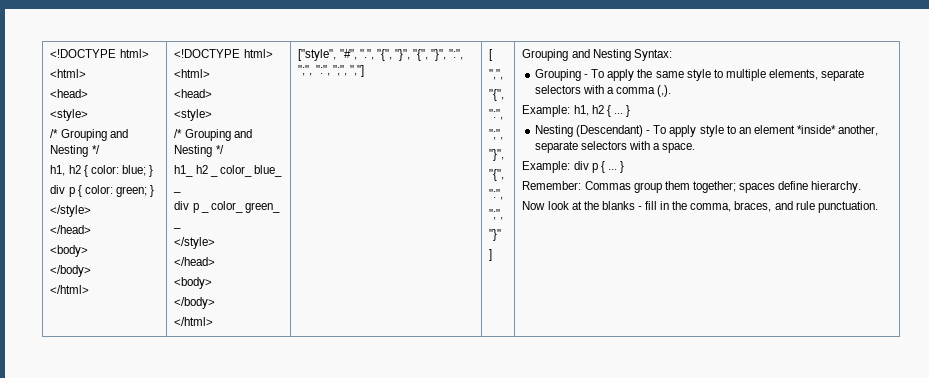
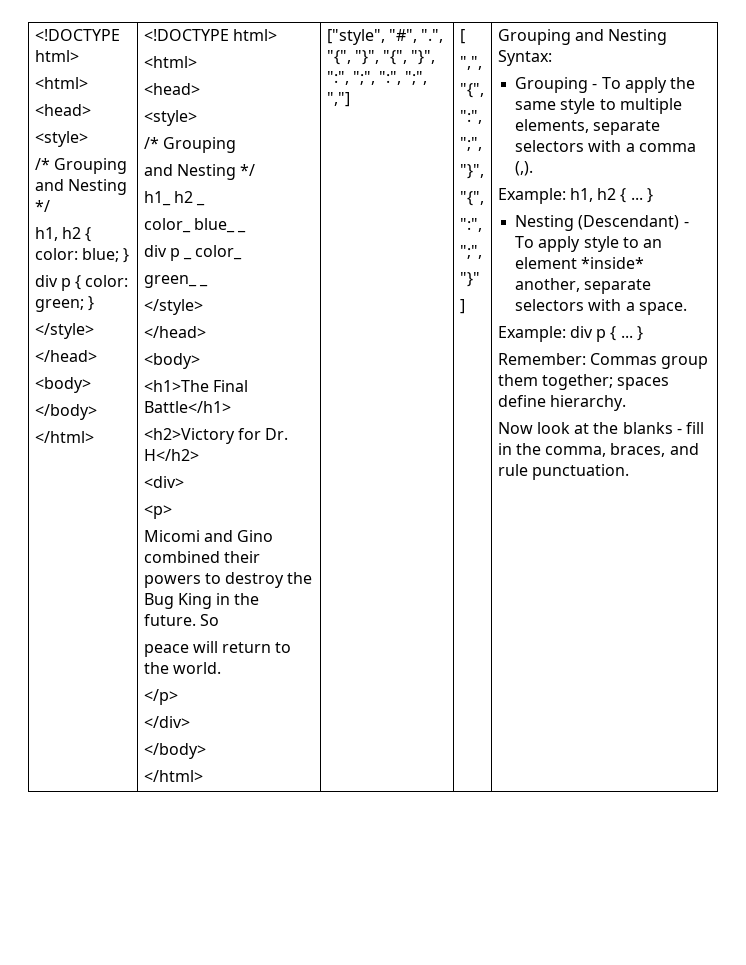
(231, 135) none -> (236, 145) //
(218, 175) none -> (206, 204) //
(243, 207) none -> (243, 252) //
(213, 283) none -> [143,380,248,392] [143,401,231,413] [143,428,289,444] [143,449,199,461] [143,476,184,488] [143,505,172,519] [143,530,274,542] [143,551,260,563] [143,572,313,588] [143,593,260,609] [143,614,219,626] [143,641,292,657] [143,662,221,674] [143,689,178,705] [143,716,190,728] // <h1>The Final Battle</h1> // <h2>Victory for Dr. H</h2> // <div> // <p> // Micomi and Gino combined their powers to destroy the Bug King in the future. So // peace will return to the world. // </p> // </div>

